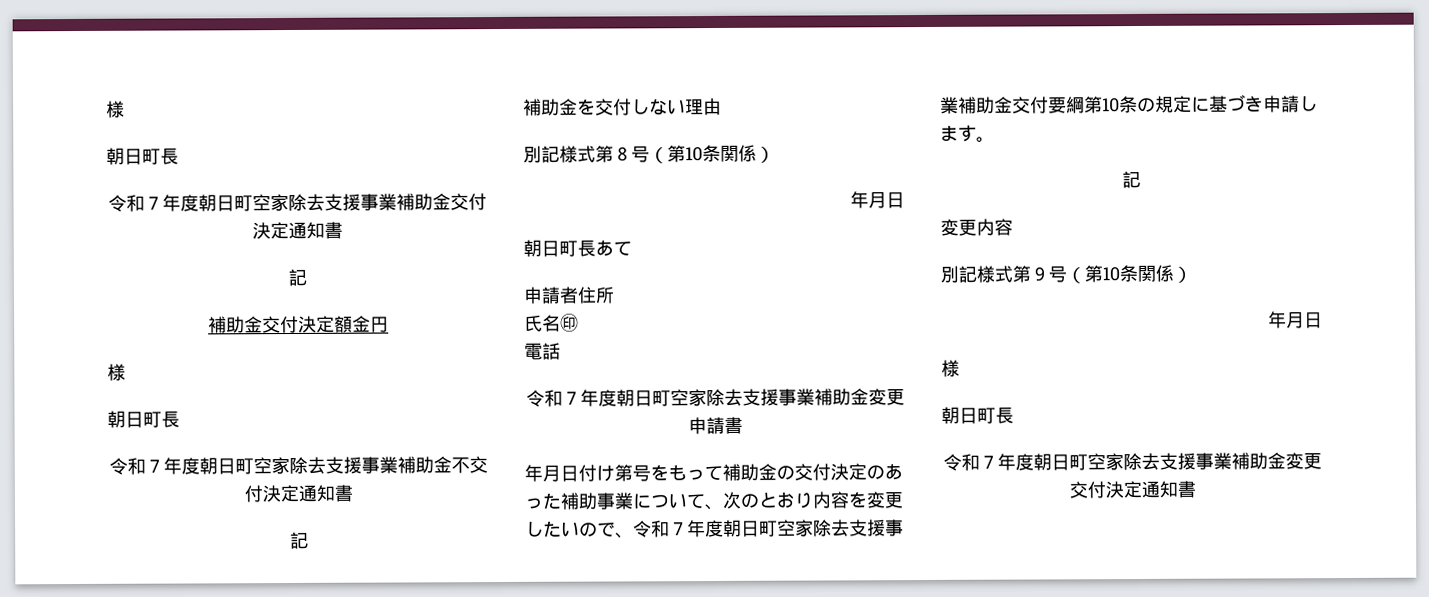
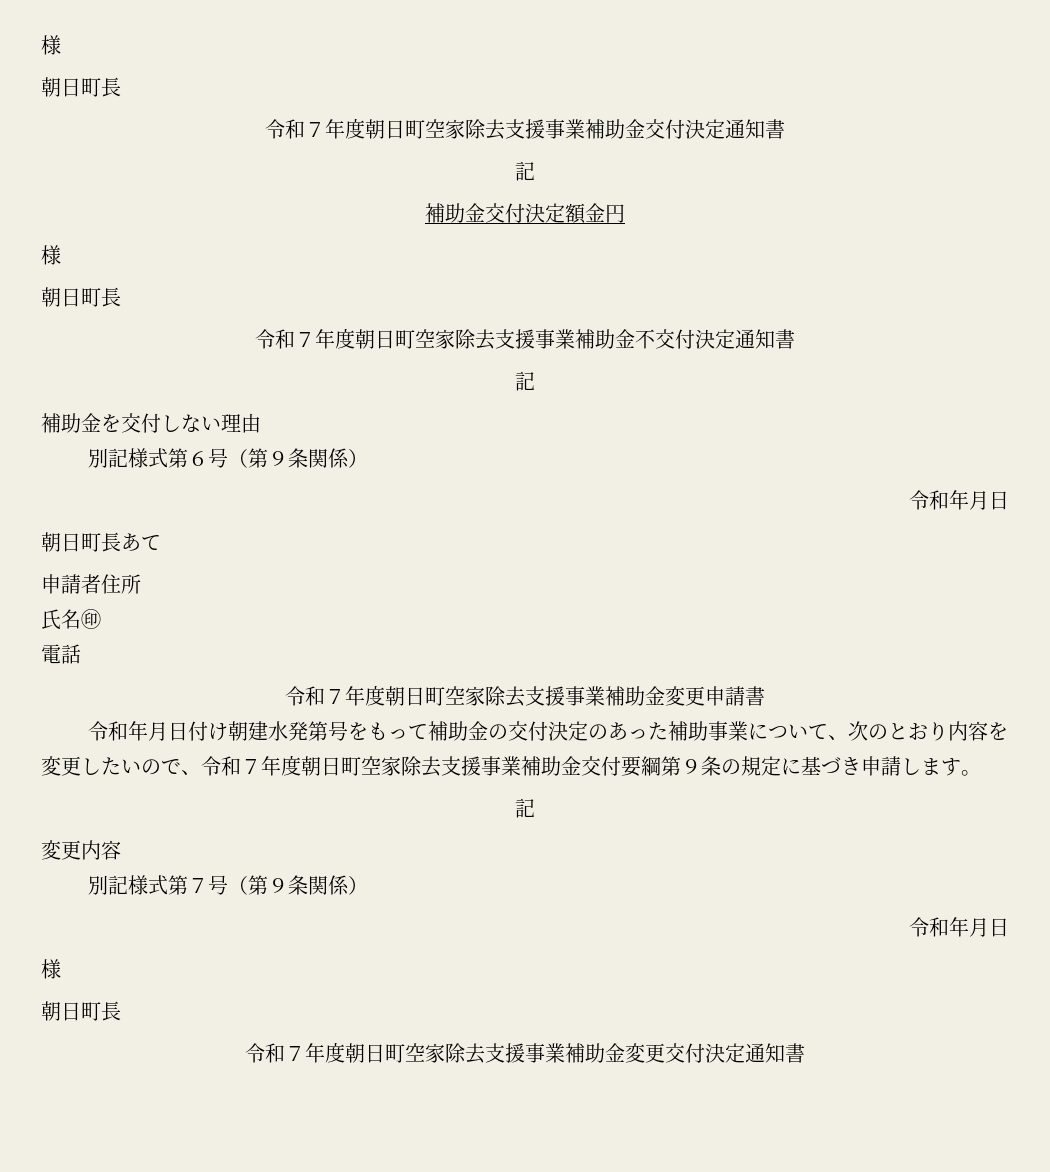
[613,144,775,164] ８号（第10条関係） // -> [187,448,368,468] [909,490,949,510] ６号（第９条関係） // 令和
(743, 425) none -> [87,721,128,741] 令和
(615, 473) none -> [227,721,308,741] 朝建水発
[1102,98,1120,113] 10 -> [681,759,701,774] ９
[1030,264,1192,284] ９号（第10条関係） // -> [187,875,368,895] [909,917,949,937] ７号（第９条関係） // 令和

